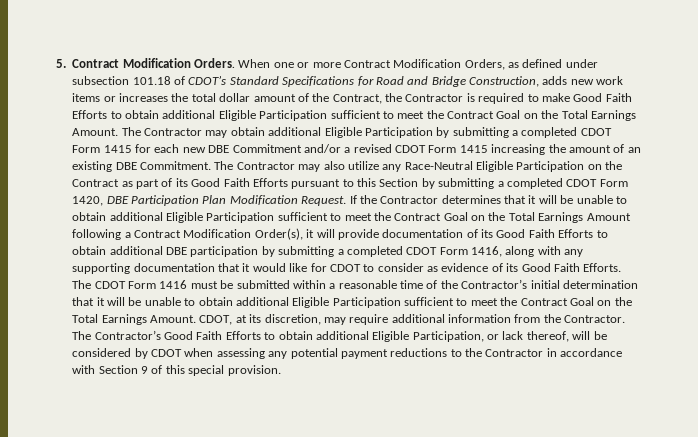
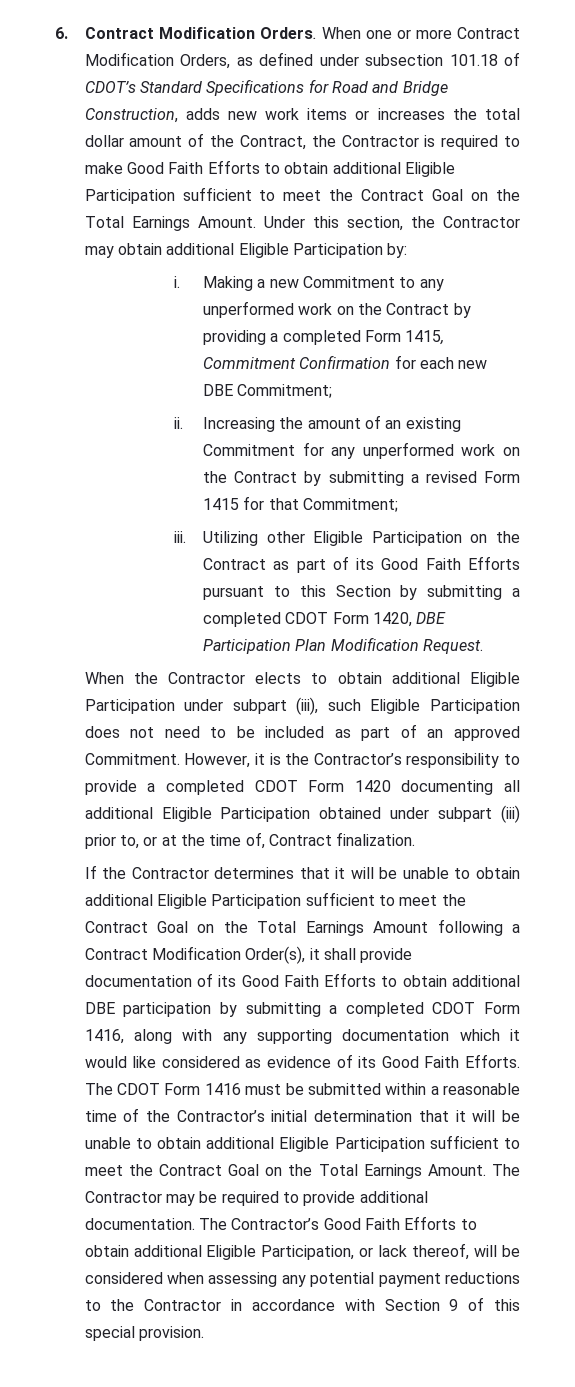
[56,59,66,68] 5. -> [55,27,68,39] 6.
[121,127,141,136] The -> [263,216,435,231] Under this section, the
[436,127,612,138] [72,144,546,155] by submitting a completed CDOT Form 1415 for each new DBE Commitment and/or a revised CDOT Form 1415 increasing -> [387,243,408,258] [173,276,444,291] [203,301,471,318] [203,330,445,345] [203,355,488,369] [203,384,333,398] [173,417,276,432] by: // i. Making a new Commitment to any unperformed work on the Contract by providing a completed Form 1415, Commitment Confirmation for each new DBE Commitment; // ii. Increasing
[115,161,473,172] DBE Commitment. The Contractor may also utilize any Race-Neutral -> [203,442,520,459] [203,471,520,486] [203,496,399,512] [173,531,305,546] Commitment for any unperformed work on the Contract by submitting a revised Form 1415 for that Commitment; // iii. Utilizing other
(347, 201) none -> [84,672,520,687] [84,697,520,715] [84,724,520,741] [84,753,520,768] [84,780,520,795] [84,805,520,823] [84,832,416,849] // When the Contractor elects to obtain additional Eligible Participation under subpart (iii), such Eligible Participation does not need to be included as part of an approved Commitment. However, it is the Contractor’s responsibility to provide a completed CDOT Form 1420 documenting all additional Eligible Participation obtained under subpart (iii) prior to, or at the time of, Contract finalization. //
[316,229,335,238] will -> [323,948,356,960] shall
[218,263,240,272] that -> [459,1029,500,1041] which
[310,263,424,272] for CDOT to consider -> [161,1056,240,1068] considered
[199,314,626,325] CDOT, at its discretion, may require additional information from the Contractor. -> [492,1164,521,1176] [84,1191,428,1206] [84,1218,195,1230] The Contractor may be required to provide additional documentation.
[134,348,182,359] by CDOT -> (163, 1278) none

